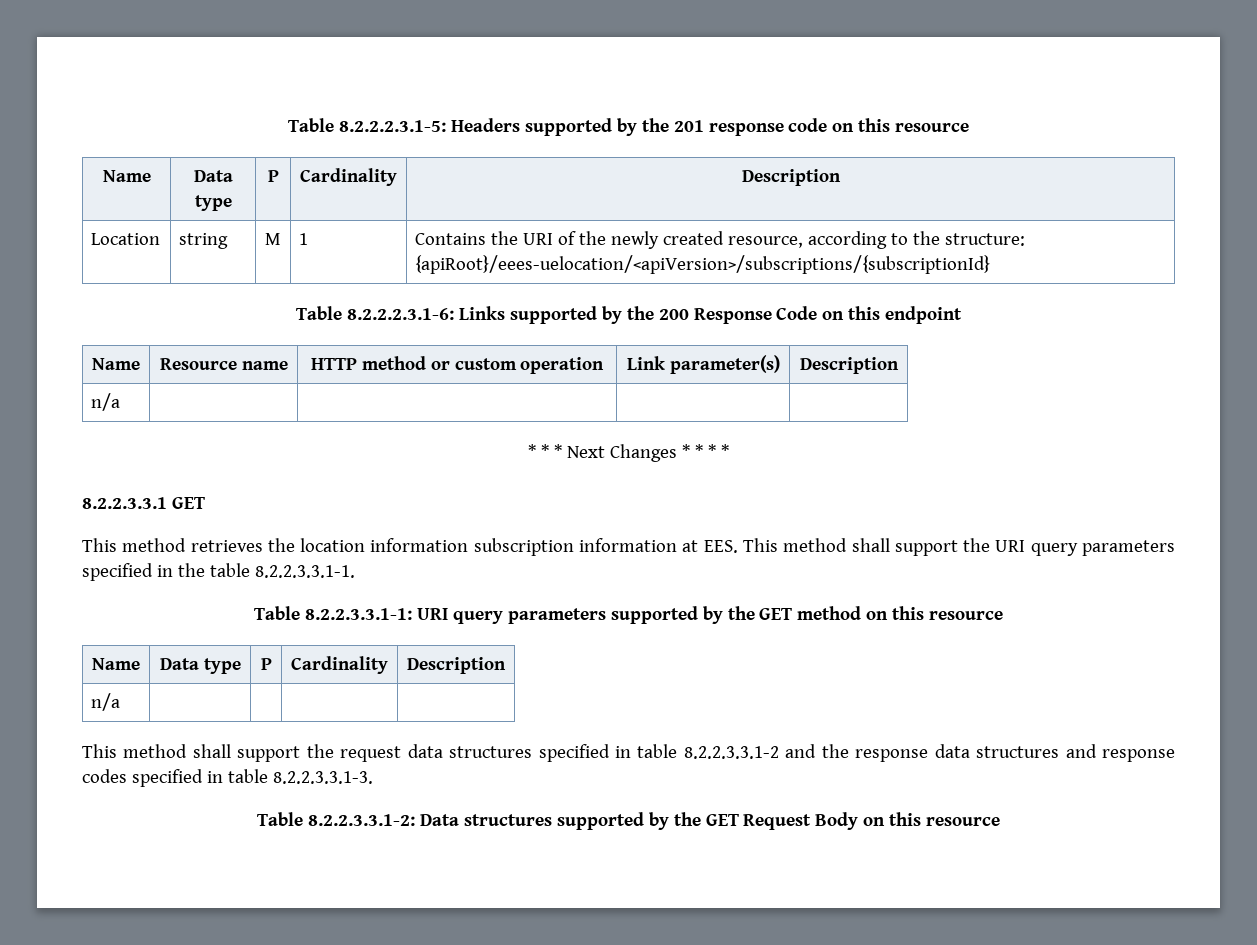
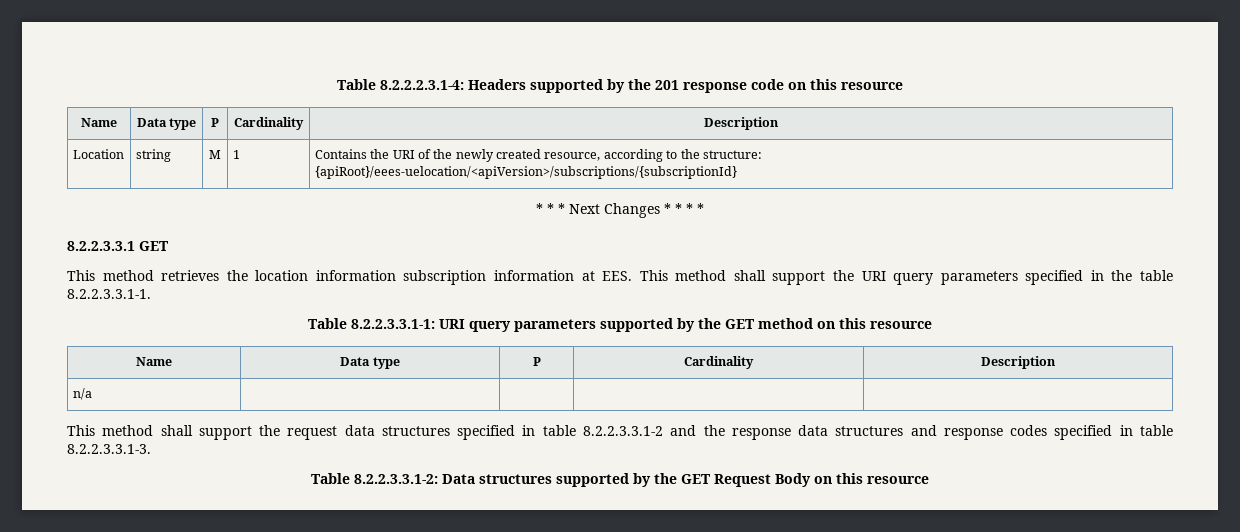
[287,118,446,132] Table 8.2.2.2.3.1-5: -> [337,79,464,90] Table 8.2.2.2.3.1-4:
[295,306,963,324] [92,358,140,370] [159,358,288,370] [310,356,605,374] [626,355,780,374] [799,357,899,374] [91,393,121,411] // Table 8.2.2.2.3.1-6: Links supported by the 200 Response Code on this endpoint // Name | Resource name | HTTP method or custom operation | Link parameter(s) | Description // n/a | | | | -> (737, 172) none

